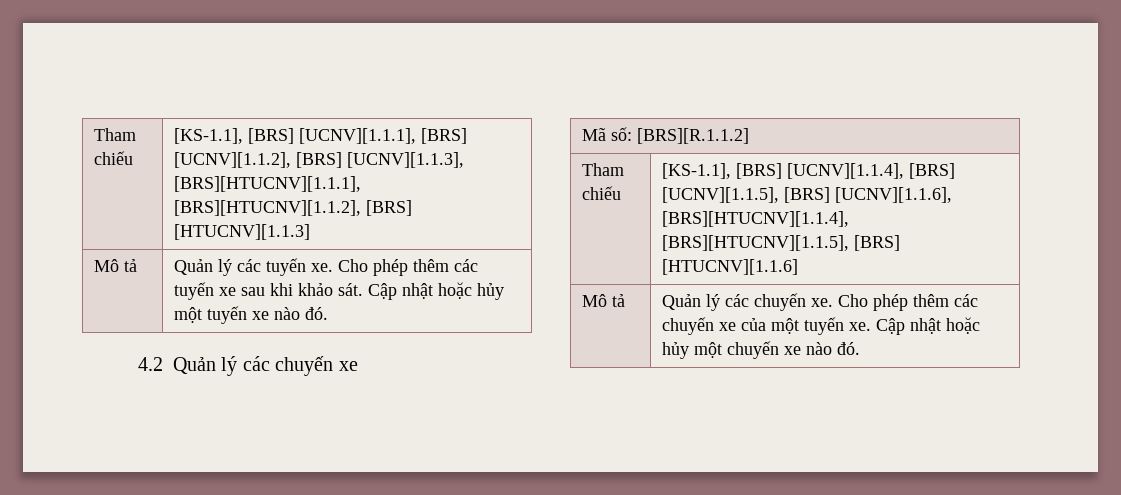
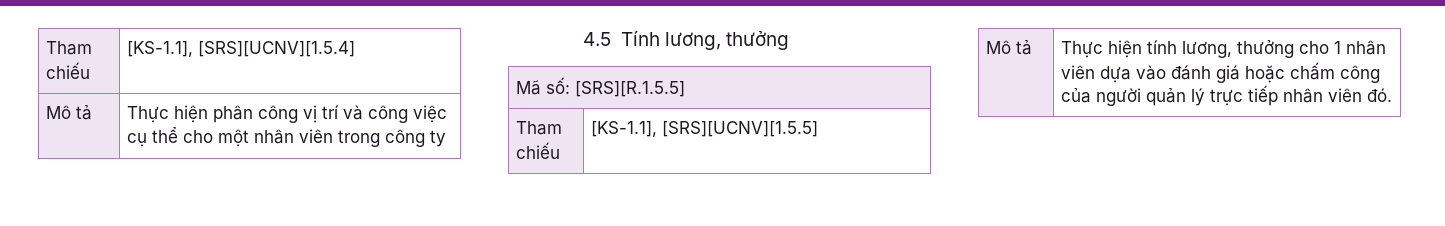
[94,128,137,141] [94,151,134,165] [174,128,468,144] [174,152,465,168] [174,176,362,192] [174,200,413,216] [174,224,311,240] [94,259,138,272] [174,258,479,276] [174,282,505,300] [174,306,329,324] [137,356,358,376] Tham chiếu | [KS-1.1], [BRS] [UCNV][1.1.1], [BRS] [UCNV][1.1.2], [BRS] [UCNV][1.1.3], [BRS][HTUCNV][1.1.1], [BRS][HTUCNV][1.1.2], [BRS] [HTUCNV][1.1.3] // Mô tả | Quản lý các tuyến xe. Cho phép thêm các tuyến xe sau khi khảo sát. Cập nhật hoặc hủy một tuyến xe nào đó. // 4.2 Quản lý các chuyến xe -> [45,41,92,55] [45,62,90,79] [126,41,355,57] [45,105,92,120] [126,105,447,123] [126,127,446,147] [583,30,789,50] Tham chiếu | [KS-1.1], [SRS][UCNV][1.5.4] // Mô tả | Thực hiện phân công vị trí và công việc cụ thể cho một nhân viên trong công ty // 4.5 Tính lương, thưởng
[637,128,750,144] [582,163,625,176] [582,186,622,200] [662,163,956,179] [662,187,953,203] [662,211,850,227] [662,235,901,251] [662,259,799,275] [582,294,626,307] [662,293,979,311] [662,317,981,335] [662,341,833,359] [BRS][R.1.1.2] // Tham chiếu | [KS-1.1], [BRS] [UCNV][1.1.4], [BRS] [UCNV][1.1.5], [BRS] [UCNV][1.1.6], [BRS][HTUCNV][1.1.4], [BRS][HTUCNV][1.1.5], [BRS] [HTUCNV][1.1.6] // Mô tả | Quản lý các chuyến xe. Cho phép thêm các chuyến xe của một tuyến xe. Cập nhật hoặc hủy một chuyến xe nào -> [574,81,685,97] [515,121,562,135] [515,142,560,159] [590,121,818,137] [985,40,1032,55] [1060,40,1386,58] [1060,62,1380,83] [1060,85,1362,106] [SRS][R.1.5.5] // Tham chiếu | [KS-1.1], [SRS][UCNV][1.5.5] // Mô tả | Thực hiện tính lương, thưởng cho 1 nhân viên dựa vào đánh giá hoặc chấm công của người quản lý trực tiếp nhân viên

